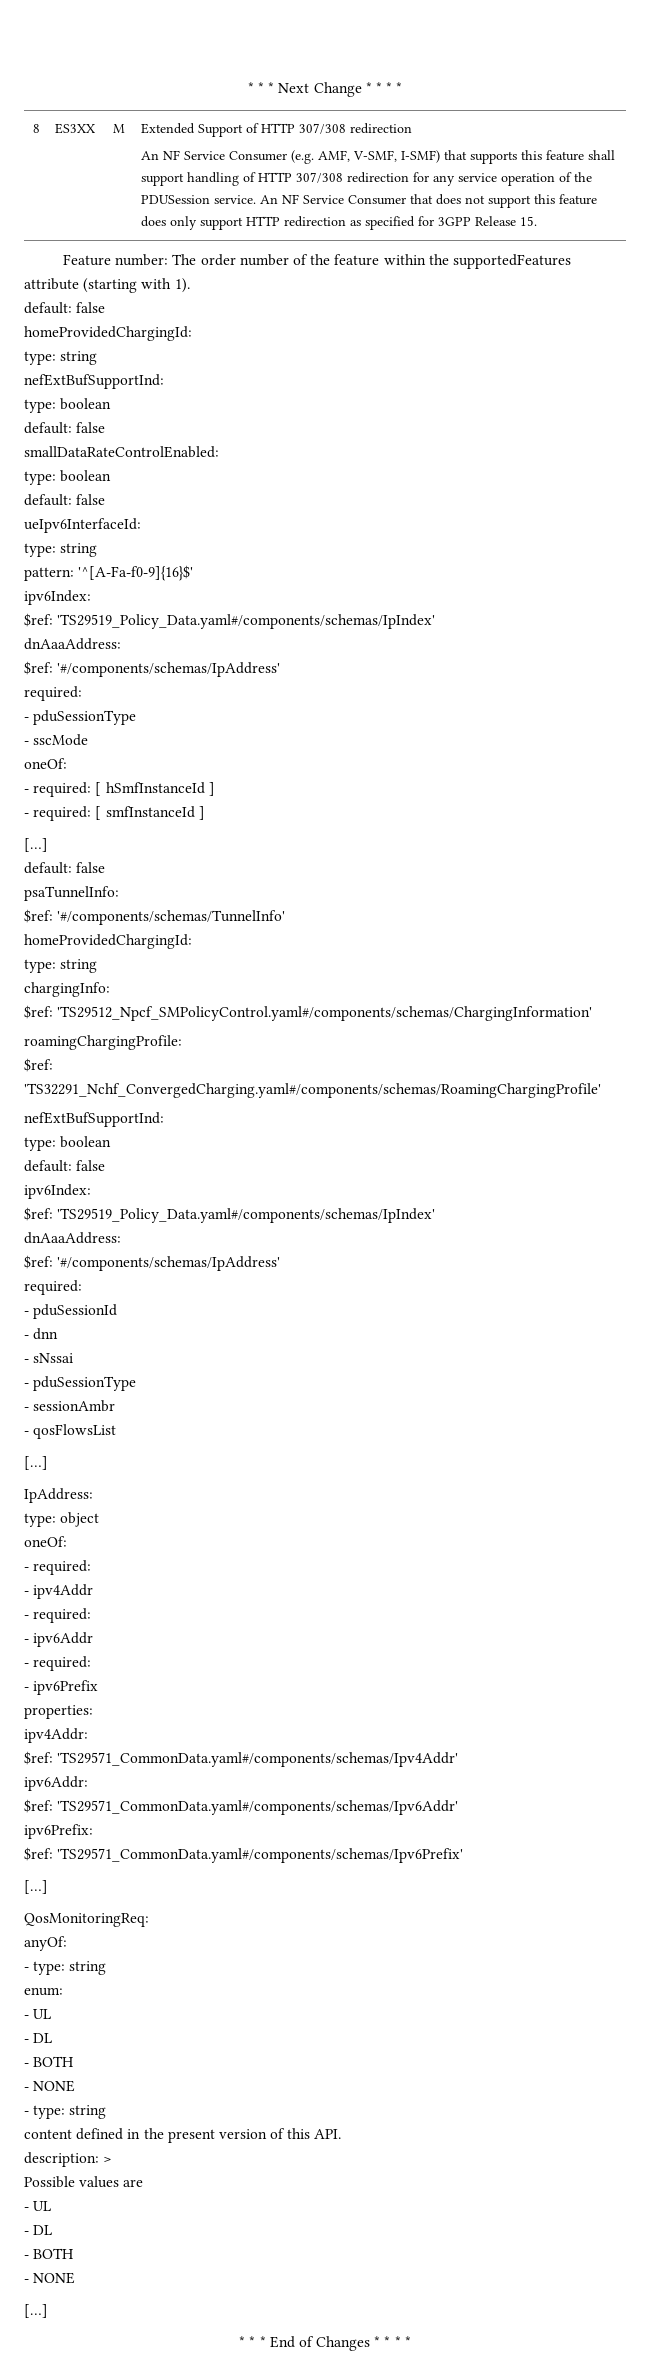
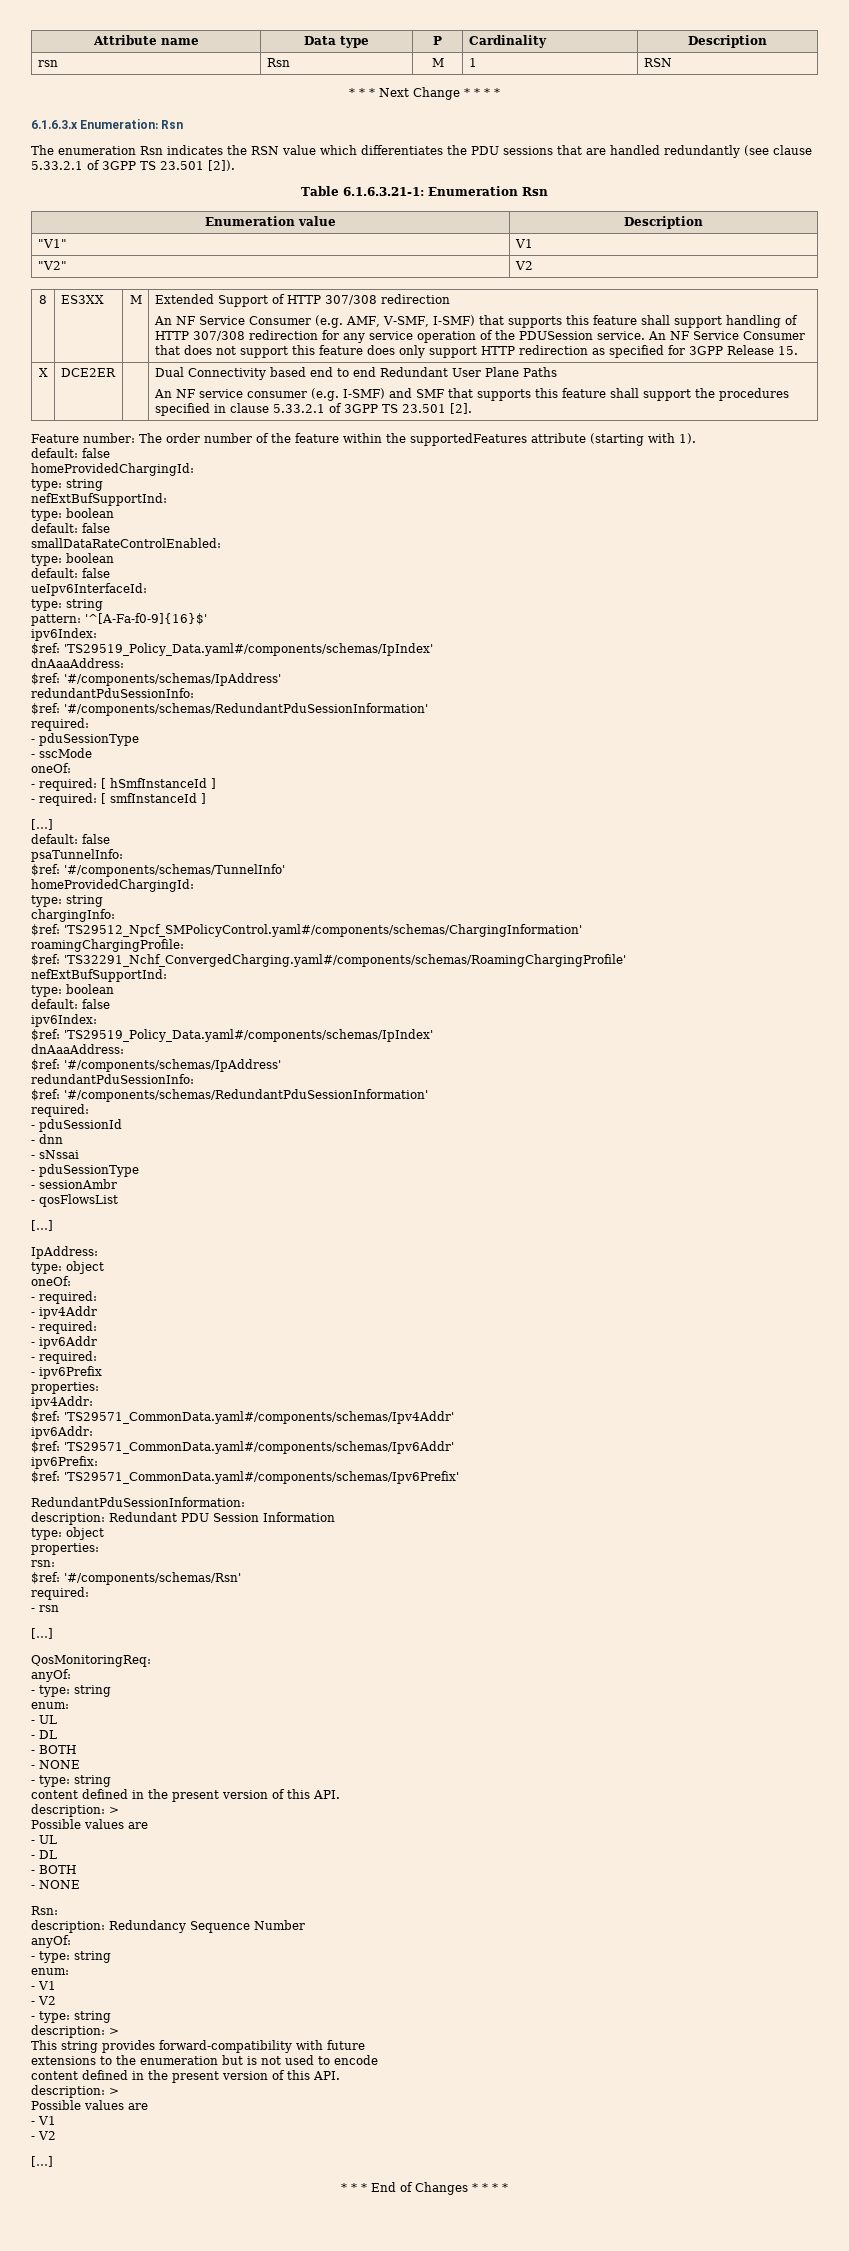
(247, 87) none -> [92,35,199,45] [304,36,369,48] [433,36,442,45] [468,35,547,48] [688,35,767,48] [37,60,58,67] [266,58,290,67] [431,58,444,67] [468,58,477,67] [643,58,672,67] Attribute name | Data type | P | Cardinality | Description // rsn | Rsn | M | 1 | RSN //
(403, 87) none -> [31,119,184,129] [31,145,812,158] [31,160,235,171] [301,186,548,196] [205,216,336,226] [624,216,703,229] [37,239,67,248] [514,239,533,248] [37,261,67,270] [514,261,533,270] // 6.1.6.3.x Enumeration: Rsn // The enumeration Rsn indicates the RSN value which differentiates the PDU sessions that are handled redundantly (see clause 5.33.2.1 of 3GPP TS 23.501 [2]). // Table 6.1.6.3.21-1: Enumeration Rsn // Enumeration value | Description // "V1" | V1 // "V2" | V2
(537, 221) none -> [38,368,48,377] [60,368,116,377] [154,367,557,380] [153,388,789,401] [154,403,472,416] // X | DCE2ER | | Dual Connectivity based end to end Redundant User Plane Paths // An NF service consumer (e.g. I-SMF) and SMF that supports this feature shall support the procedures specified in clause 5.33.2.1 of 3GPP TS 23.501 [2].
(281, 669) none -> [31,688,194,698] [31,703,428,716] // redundantPduSessionInfo: // $ref: '#/components/schemas/RedundantPduSessionInformation'
(281, 1263) none -> [31,1074,194,1084] [31,1089,428,1102] // redundantPduSessionInfo: // $ref: '#/components/schemas/RedundantPduSessionInformation'
(464, 1855) none -> [31,1497,245,1507] [31,1512,335,1525] [31,1527,104,1540] [31,1543,99,1555] [31,1560,55,1567] [31,1572,241,1585] [31,1587,89,1600] [31,1605,59,1612] // RedundantPduSessionInformation: // description: Redundant PDU Session Information // type: object // properties: // rsn: // $ref: '#/components/schemas/Rsn' // required: // - rsn
(76, 2278) none -> [31,1906,58,1915] [31,1920,305,1933] [31,1935,71,1948] [31,1951,111,1963] [31,1968,69,1975] [31,1981,56,1990] [31,1996,56,2005] [31,2011,111,2023] [31,2025,119,2038] [31,2040,365,2053] [31,2055,378,2065] [31,2070,340,2083] [31,2085,119,2098] [31,2100,148,2110] [31,2116,56,2125] [31,2131,56,2140] // Rsn: // description: Redundancy Sequence Number // anyOf: // - type: string // enum: // - V1 // - V2 // - type: string // description: > // This string provides forward-compatibility with future // extensions to the enumeration but is not used to encode // content defined in the present version of this API. // description: > // Possible values are // - V1 // - V2

